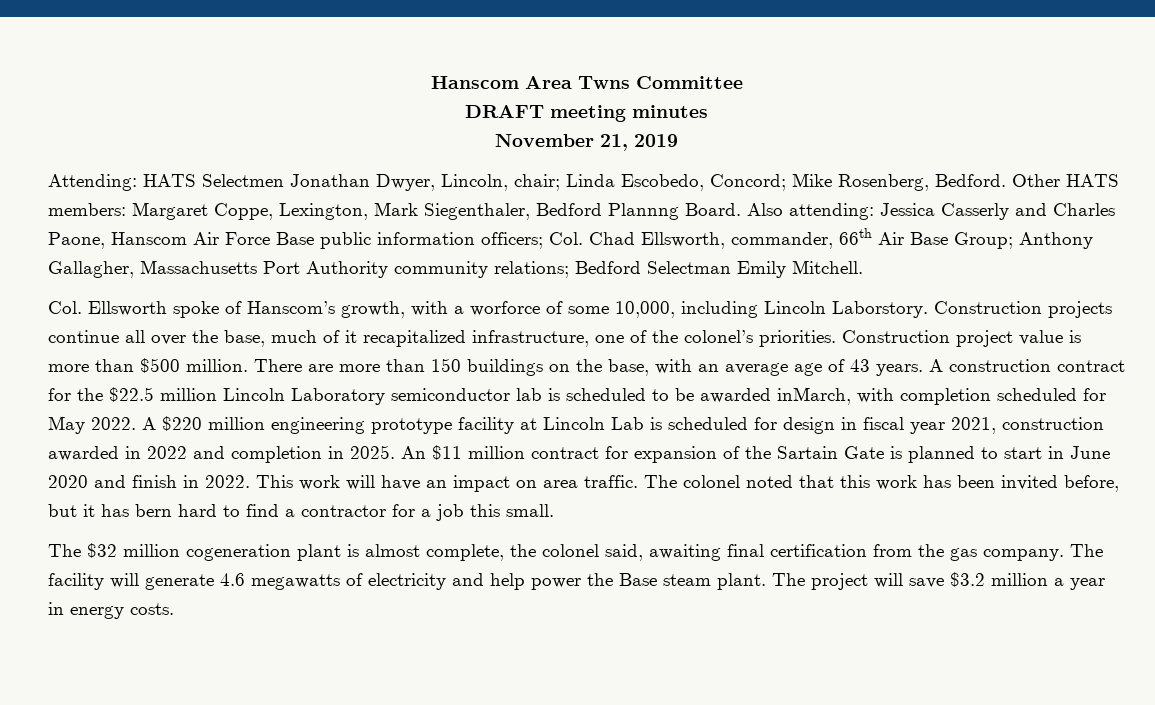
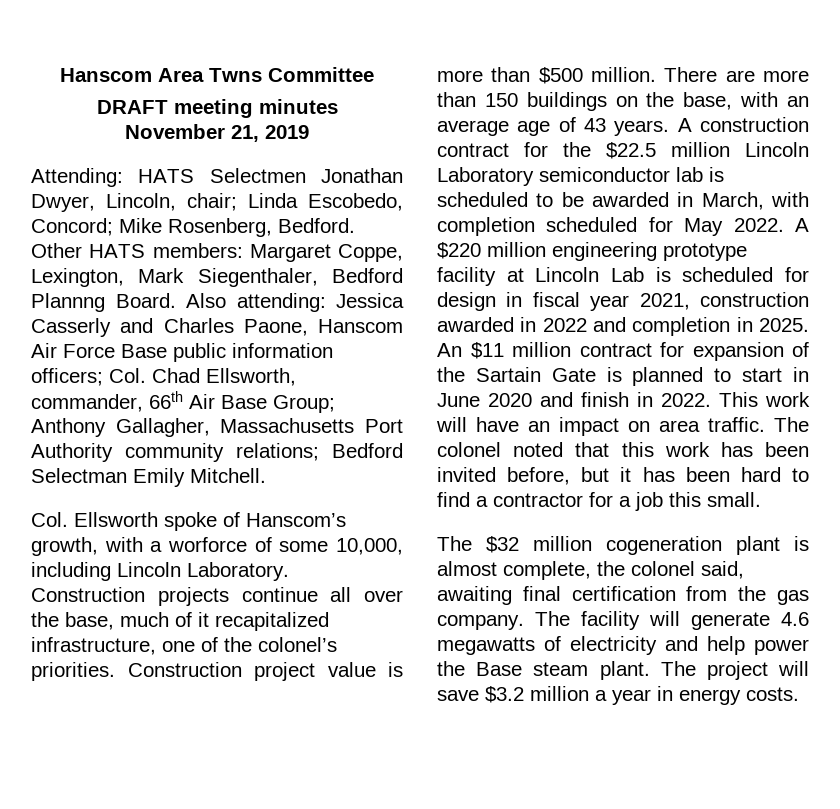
[832,301,928,318] Laborstory. -> [187,562,289,581] Laboratory.
[777,387,851,405] inMarch, -> [677,192,764,210] in March,
[135,504,172,517] bern -> [685,467,730,482] been

